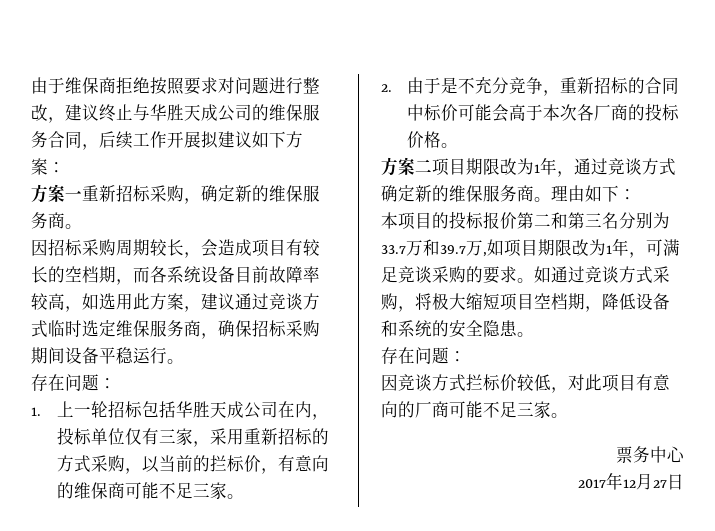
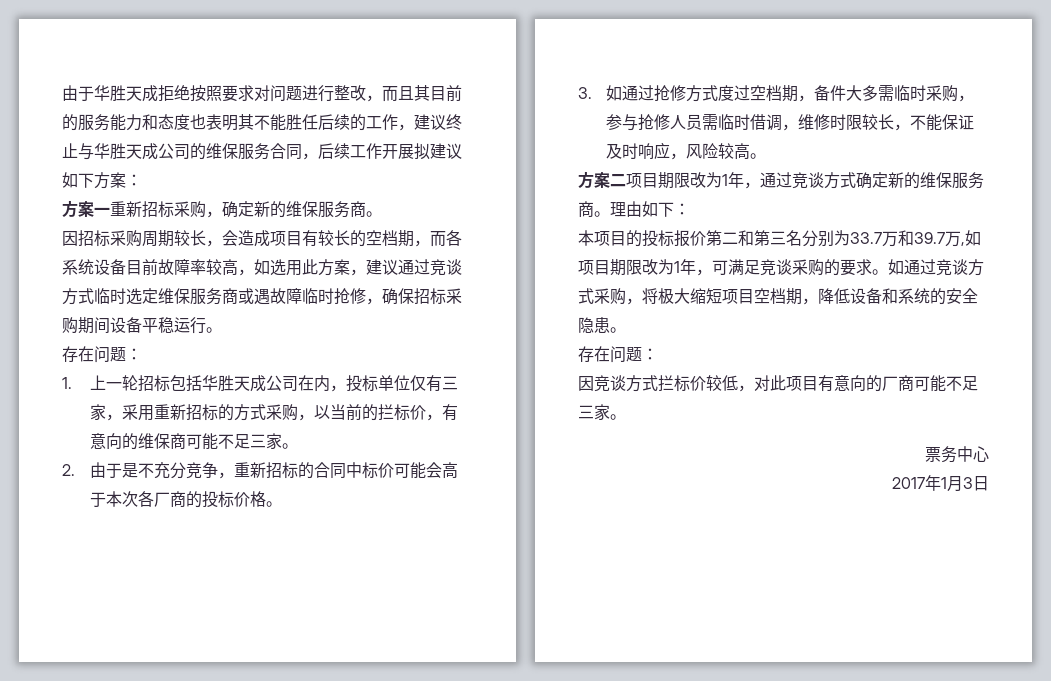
[31,77,116,94] 由于维保商 -> [62,85,158,102] 由于华胜天成
(65, 120) none -> [382,85,462,102] [62,114,414,131] 而且其目前的服务能力和态度也表明其不能胜任后续的工作，
(201, 328) none -> [238,288,366,305] 或遇故障临时抢修
(458, 145) none -> [578,85,974,102] [605,114,974,131] [605,142,766,160] // 3.如通过抢修方式度过空档期，备件大多需临时采购，参与抢修人员需临时借调，维修时限较长，不能保证及时响应，风险较高。
[623,473,667,490] 12月27 -> [941,476,973,492] 1月3

